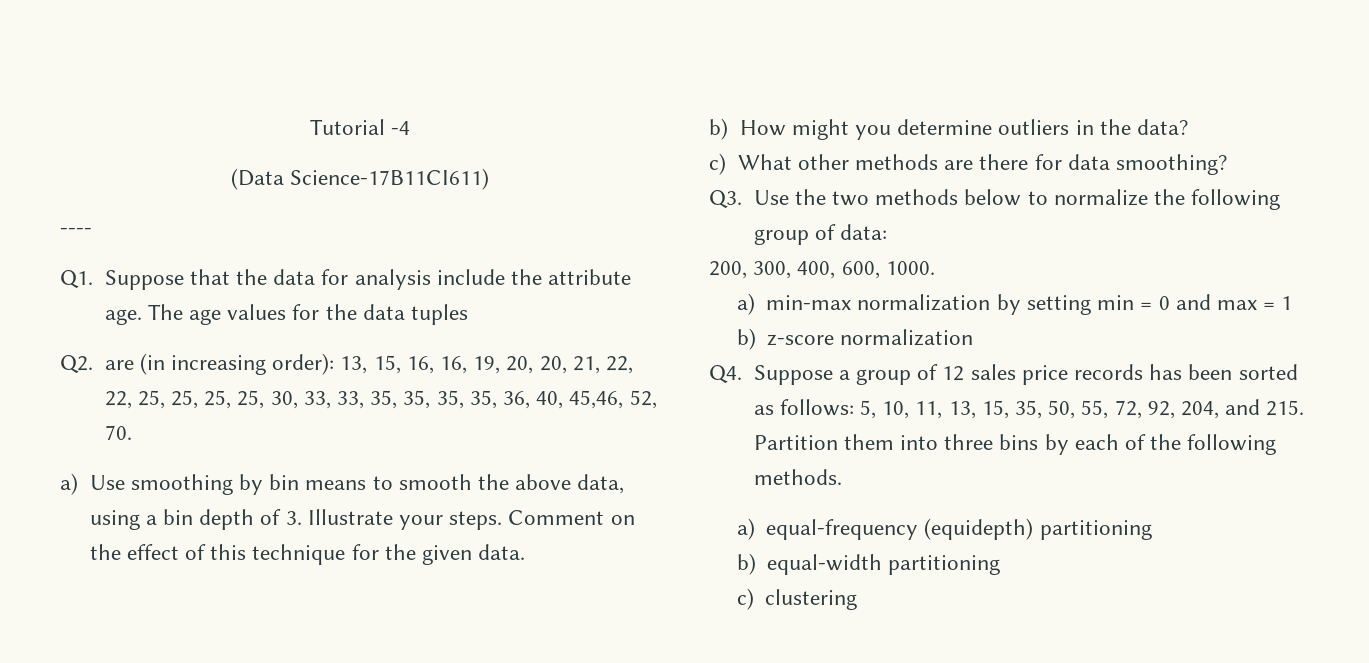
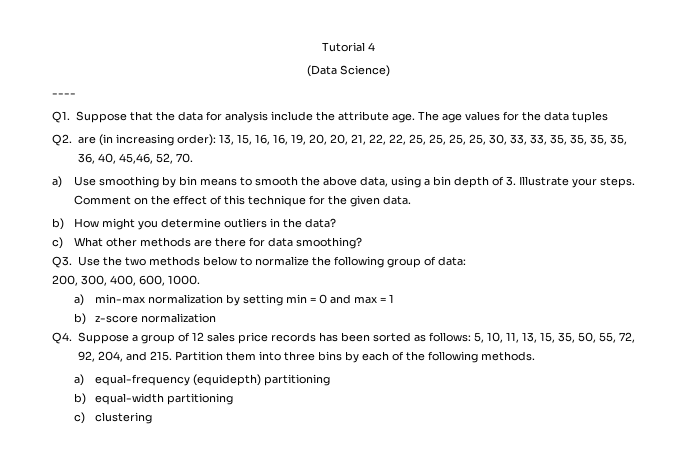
[391,121,411,135] -4 -> [368,42,375,51] 4
[290,168,490,190] Science-17B11CI611) -> [340,65,390,77] Science)

